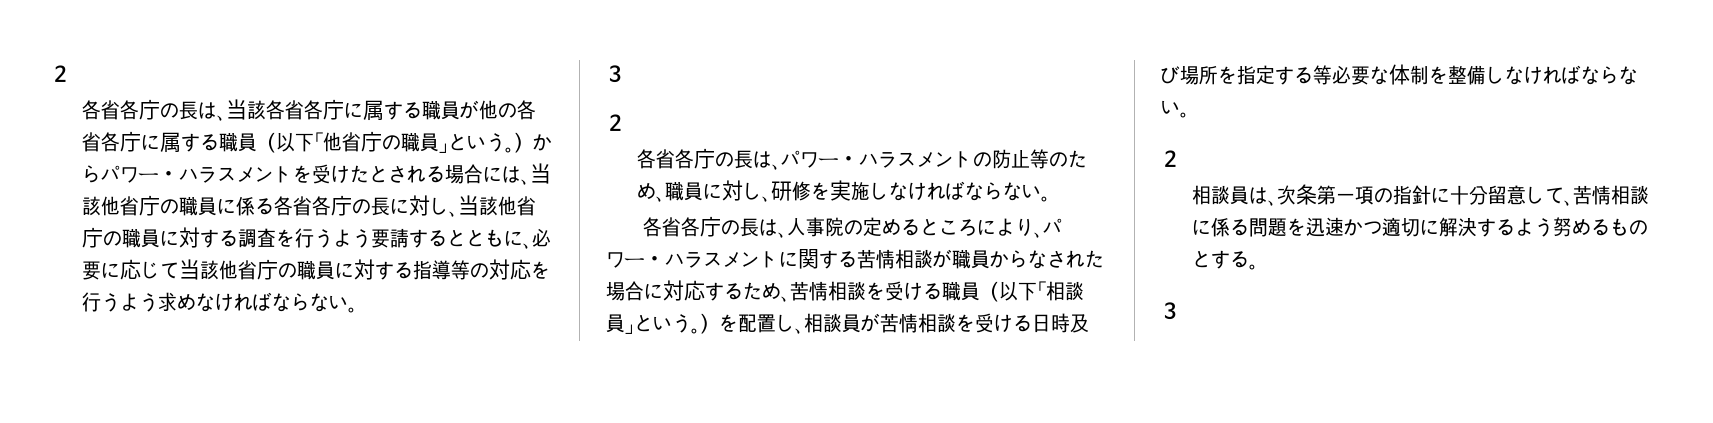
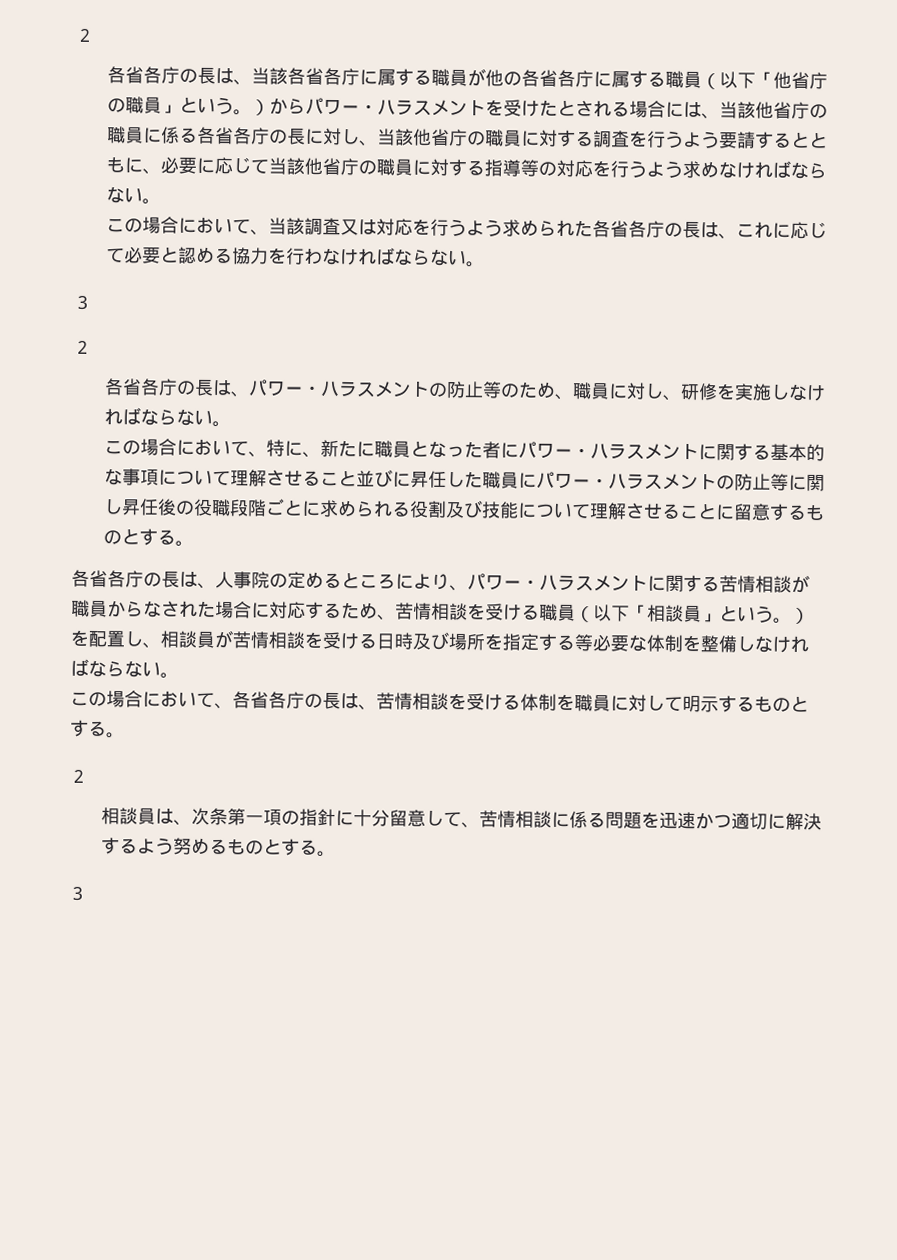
(357, 310) none -> [105,216,827,240] [105,246,485,268] // この場合において、当該調査又は対応を行うよう求められた各省各庁の長は、これに応じて必要と認める協力を行わなければならない。
(1050, 199) none -> [103,438,825,462] [103,468,825,492] [102,498,825,521] [102,528,194,547] // この場合において、特に、新たに職員となった者にパワー・ハラスメントに関する基本的な事項について理解させること並びに昇任した職員にパワー・ハラスメントの防止等に関し昇任後の役職段階ごとに求められる役割及び技能について理解させることに留意するものとする。
(1189, 115) none -> [70,690,809,713] [70,719,125,739] // この場合において、各省各庁の長は、苦情相談を受ける体制を職員に対して明示するものとする。

